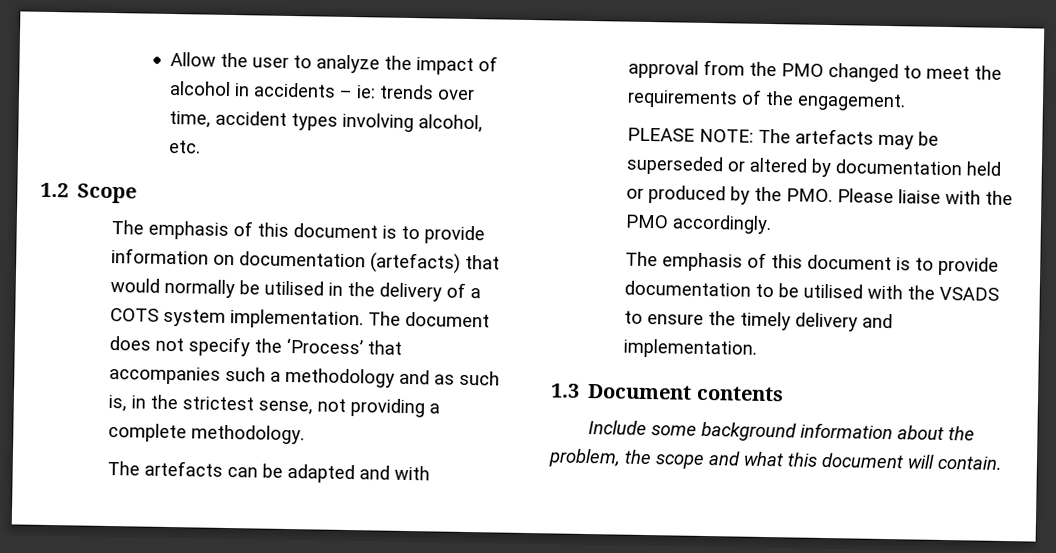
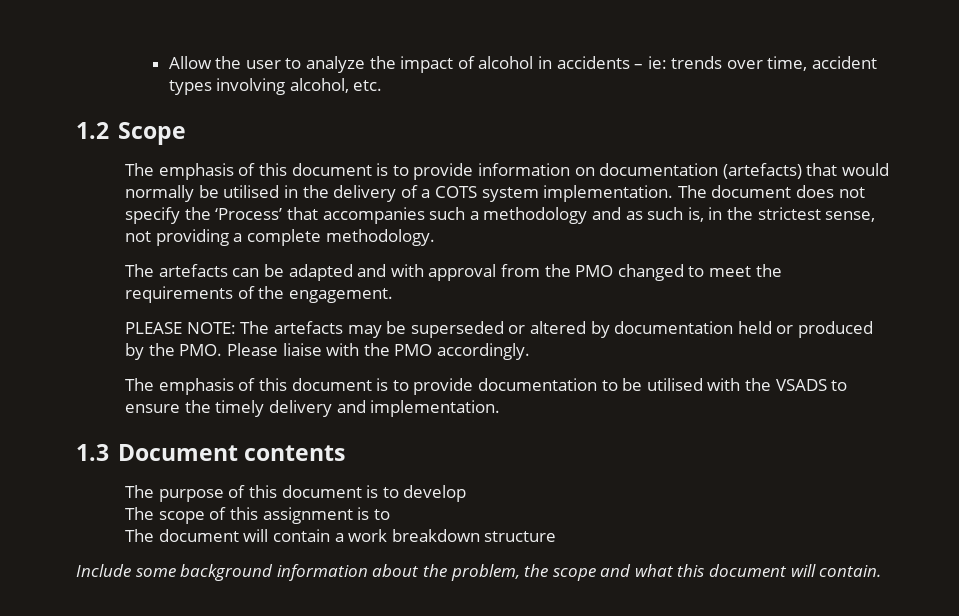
(784, 393) none -> [125,485,467,502] [125,507,390,524] [125,529,557,542] // The purpose of this document is to develop // The scope of this assignment is to // The document will contain a work breakdown structure

